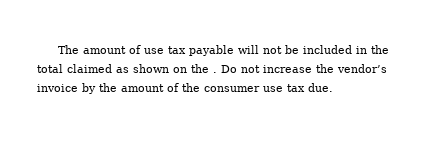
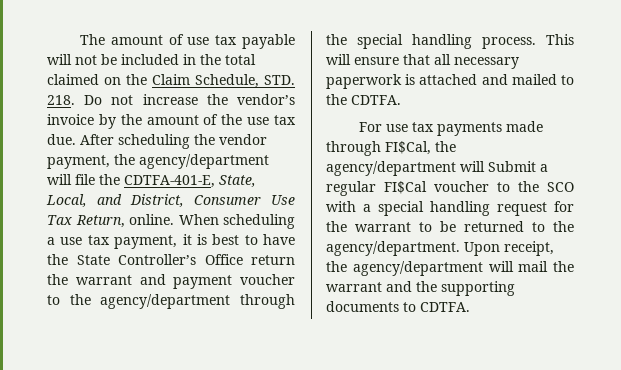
[116,64,217,73] as shown on the . -> [104,74,295,88] [47,95,75,105] on the Claim Schedule, STD. 218.
[204,86,260,92] consumer -> (243, 119) none
(333, 87) none -> [80,134,267,149] [47,154,269,169] [47,174,256,188] [46,194,295,208] [47,214,295,229] [47,234,295,249] [47,254,295,265] [47,274,295,289] [47,294,295,309] [326,34,574,49] [326,54,519,69] [326,74,574,89] [326,94,401,105] [358,121,543,136] [326,141,456,156] [326,161,548,176] [326,181,574,196] [326,201,574,216] [326,221,574,232] [326,241,554,256] [326,261,574,276] [326,281,515,296] [326,301,470,312] After scheduling the vendor payment, the agency/department will file the CDTFA-401-E, State, Local, and District, Consumer Use Tax Return, online. When scheduling a use tax payment, it is best to have the State Controller’s Office return the warrant and payment voucher to the agency/department through the special handling process. This will ensure that all necessary paperwork is attached and mailed to the CDTFA. // For use tax payments made through FI$Cal, the agency/department will Submit a regular FI$Cal voucher to the SCO with a special handling request for the warrant to be returned to the agency/department. Upon receipt, the agency/department will mail the warrant and the supporting documents to CDTFA.

